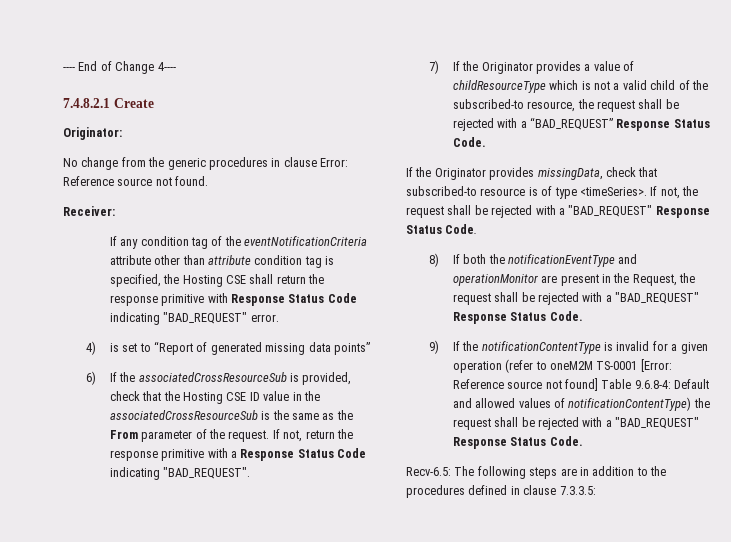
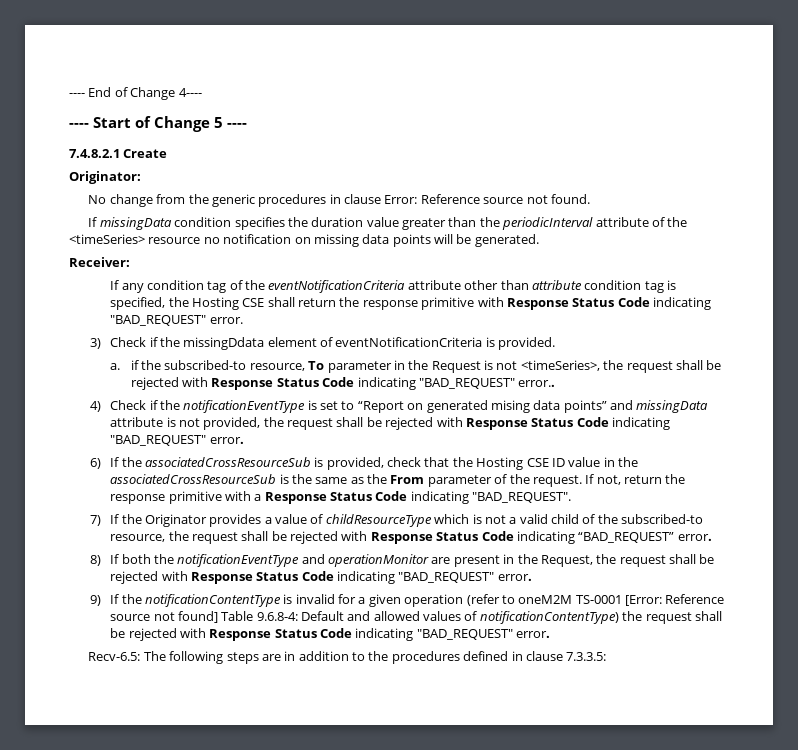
(176, 66) none -> [69,116,247,132] // ---- Start of Change 5 ----
(209, 181) none -> [88,217,688,230] [69,234,539,247] // If missingData condition specifies the duration value greater than the periodicInterval attribute of the <timeSeries> resource no notification on missing data points will be generated.
[86,341,97,355] 4) -> [89,337,556,350] [110,360,722,373] [130,377,556,390] [89,400,306,413] 3) Check if the missingDdata element of eventNotificationCriteria is provided. // a. if the subscribed-to resource, To parameter in the Request is not <timeSeries>, the request shall be rejected with Response Status Code indicating "BAD_REQUEST" error.. // 4) Check if the notificationEventType
[196,342,306,355] of generated missing -> [407,400,530,413] on generated mising
(370, 348) none -> [610,400,709,413] [110,417,671,430] [110,435,244,446] and missingData attribute is not provided, the request shall be rejected with Response Status Code indicating "BAD_REQUEST" error.
[520,117,710,131] [452,137,486,147] [406,167,658,180] [406,186,698,199] [406,205,710,218] [406,224,478,234] a “BAD_REQUEST” Response Status Code. // If the Originator provides missingData, check that subscribed-to resource is of type <timeSeries>. If not, the request shall be rejected with a "BAD_REQUEST" Response Status Code. -> [370,531,712,544] Response Status Code indicating “BAD_REQUEST” error.
[605,292,700,304] [452,311,583,324] a "BAD_REQUEST" Response Status Code. -> [190,571,532,584] Response Status Code indicating "BAD_REQUEST" error.
[605,417,700,429] [452,436,583,449] a "BAD_REQUEST" Response Status Code. -> [209,628,551,641] Response Status Code indicating "BAD_REQUEST" error.

